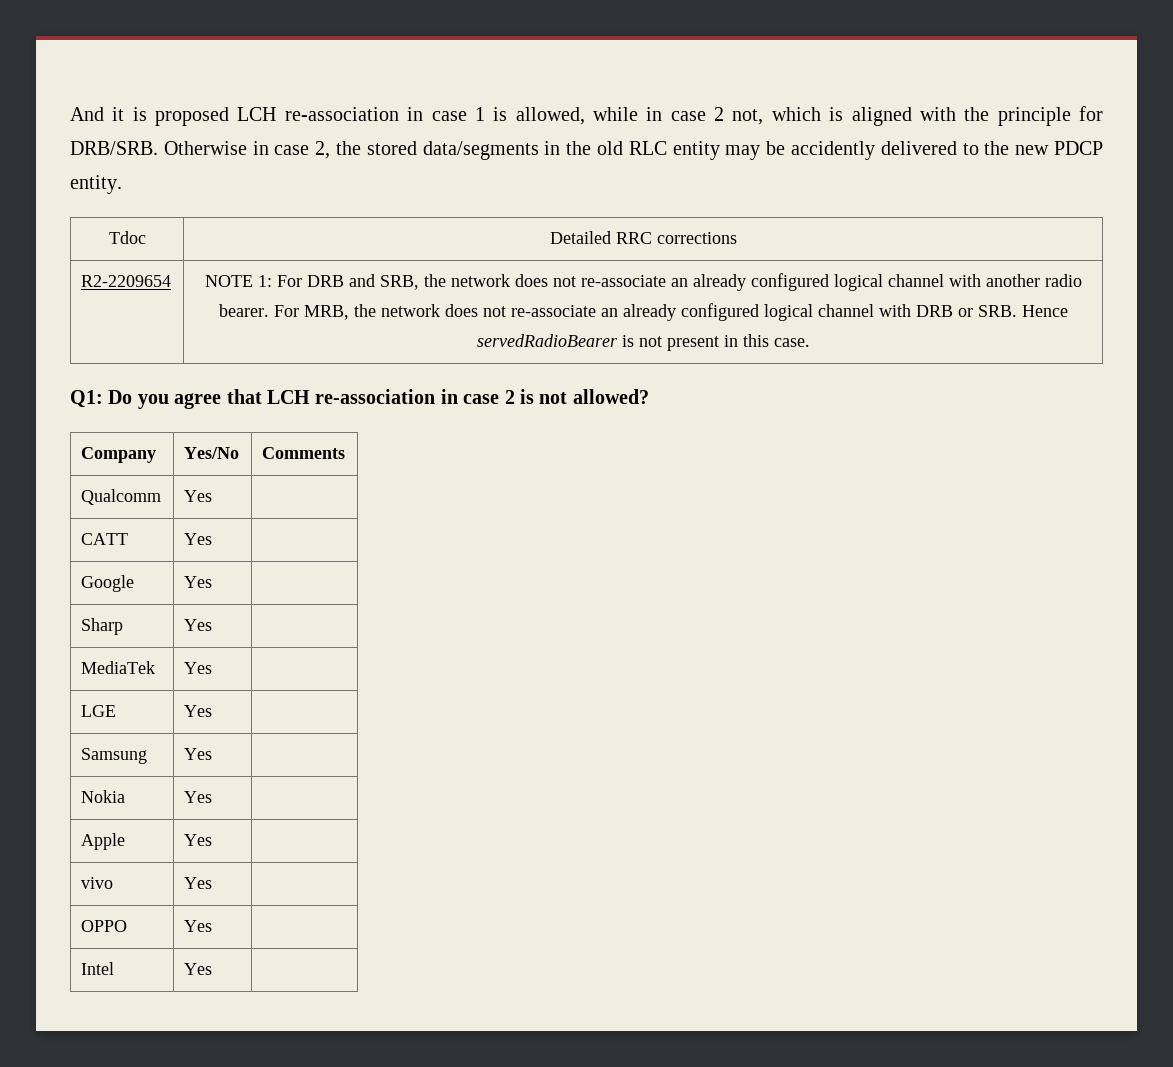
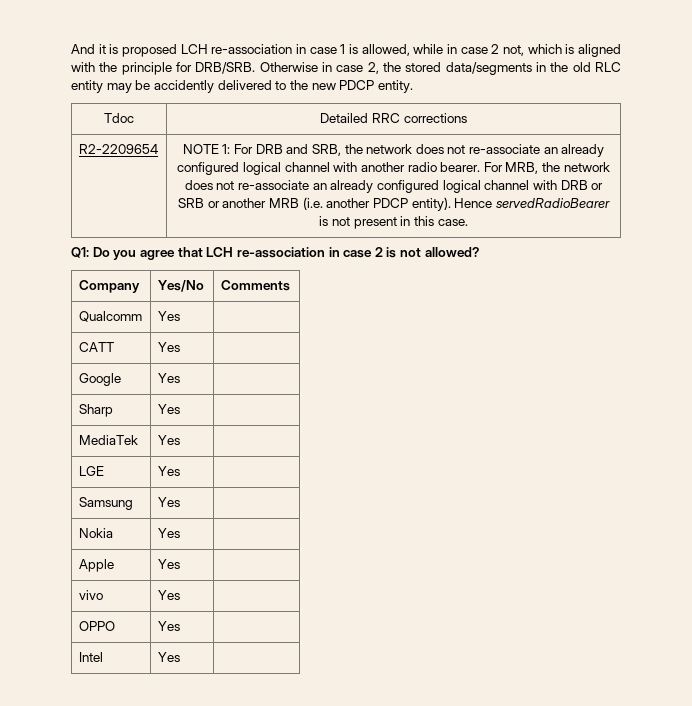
[977,305,1017,317] SRB. -> [178,197,451,211] SRB or another MRB (i.e. another PDCP entity).

